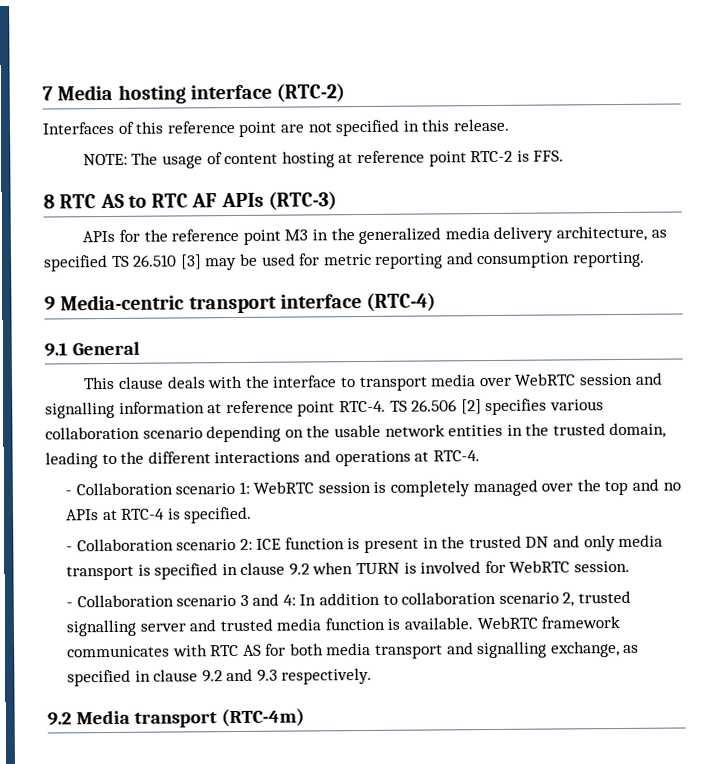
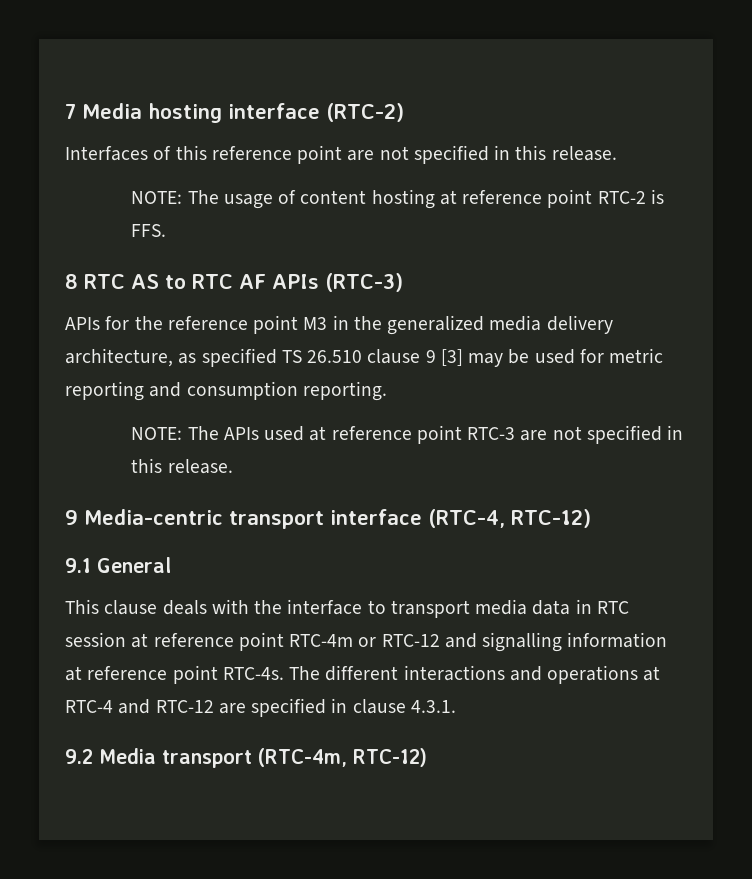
(178, 260) none -> [367,349,436,364] clause 9
(646, 259) none -> [131,425,684,444] [131,458,233,474] // NOTE: The APIs used at reference point RTC-3 are not specified in this release.
[366,292,437,312] (RTC-4) -> [428,509,591,528] (RTC-4, RTC-12)
[478,373,633,387] over WebRTC session -> [532,599,629,615] [65,632,440,651] data in RTC session at reference point RTC-4m or RTC-12
[338,398,604,416] [45,422,667,443] [45,451,145,469] RTC-4. TS 26.506 [2] specifies various collaboration scenario depending on the usable network entities in the trusted domain, leading to the -> [222,666,321,680] RTC-4s. The
[432,450,480,462] [64,478,681,497] [64,506,253,524] [65,534,664,554] [65,560,631,581] [65,590,632,608] [65,615,621,637] [66,641,640,659] [66,667,373,687] RTC-4. // - Collaboration scenario 1: WebRTC session is completely managed over the top and no APIs at RTC-4 is specified. // - Collaboration scenario 2: ICE function is present in the trusted DN and only media transport is specified in clause 9.2 when TURN is involved for WebRTC session. // - Collaboration scenario 3 and 4: In addition to collaboration scenario 2, trusted signalling server and trusted media function is available. WebRTC framework communicates with RTC AS for both media transport and signalling exchange, as specified in clause 9.2 and 9.3 respectively. -> [65,698,456,717] RTC-4 and RTC-12 are specified in clause 4.3.1.
[220,708,305,728] (RTC-4m) -> [258,748,427,767] (RTC-4m, RTC-12)

